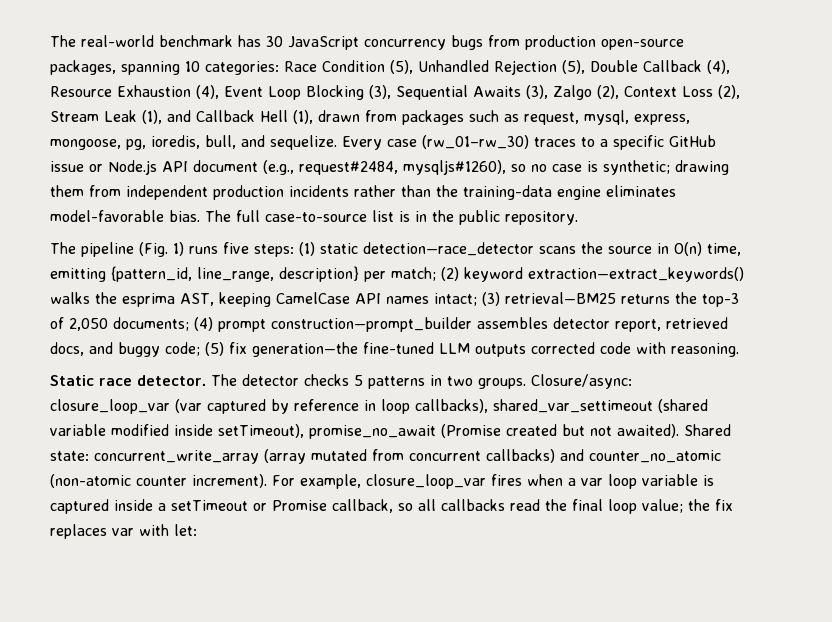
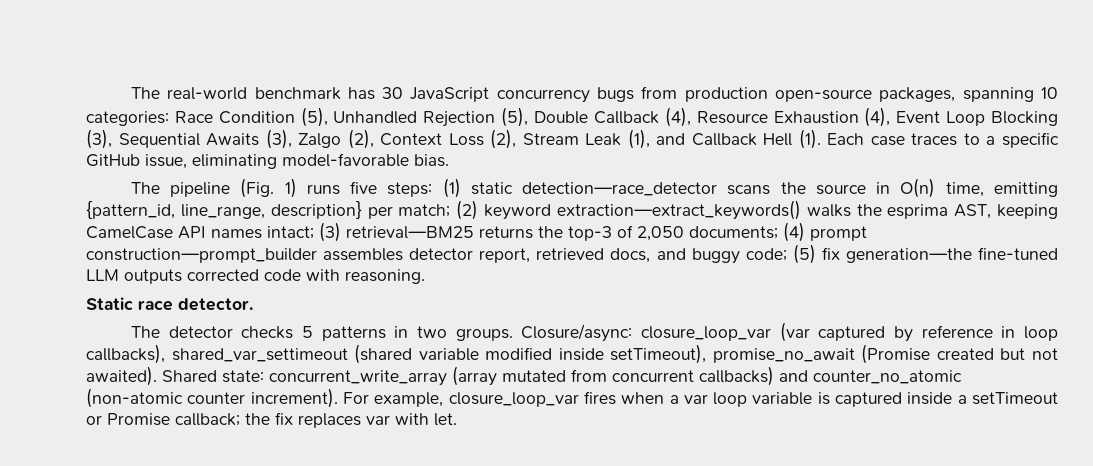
[293,110,690,125] [50,135,529,150] (1), drawn from packages such as request, mysql, express, mongoose, pg, ioredis, bull, and sequelize. Every case (rw_01–rw_30) -> [798,129,905,149] (1). Each case
[50,160,729,175] [50,185,676,200] [50,210,578,225] issue or Node.js API document (e.g., request#2484, mysqljs#1260), so no case is synthetic; drawing them from independent production incidents rather than the training-data engine eliminates model-favorable bias. The full case-to-source list is in the public repository. -> [145,153,449,169] issue, eliminating model-favorable bias.
(206, 380) none -> (253, 304) //
[332,499,683,514] callback, so all callbacks read the final loop value; -> [175,413,240,426] callback;
[174,524,197,536] let: -> [434,413,457,426] let.

